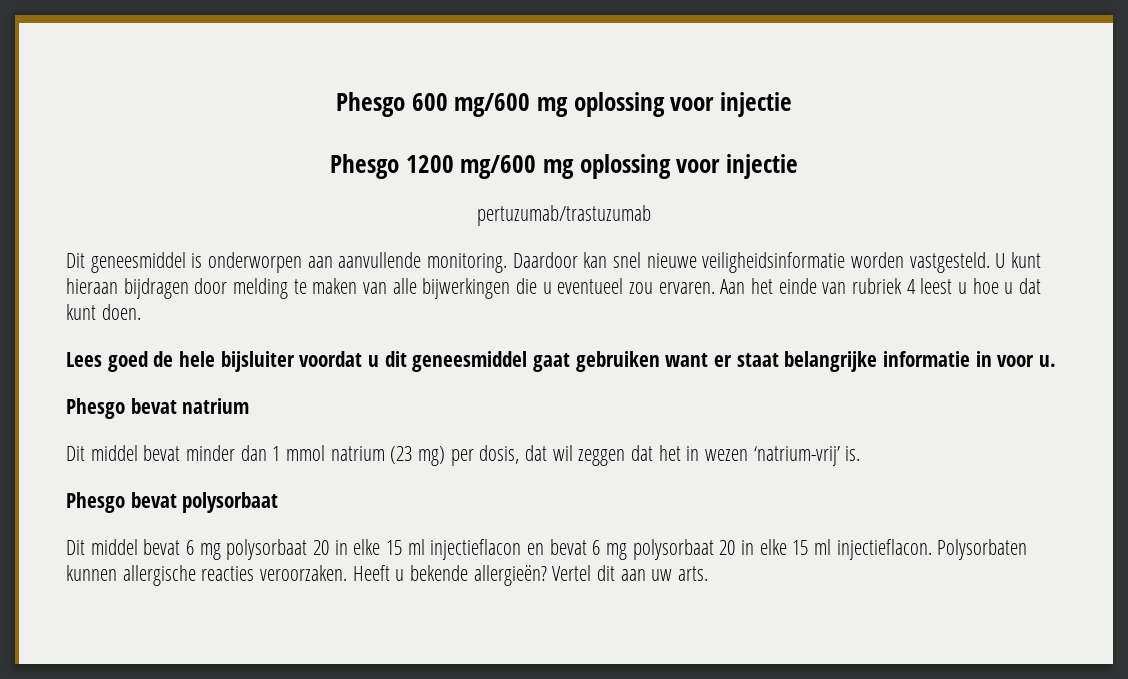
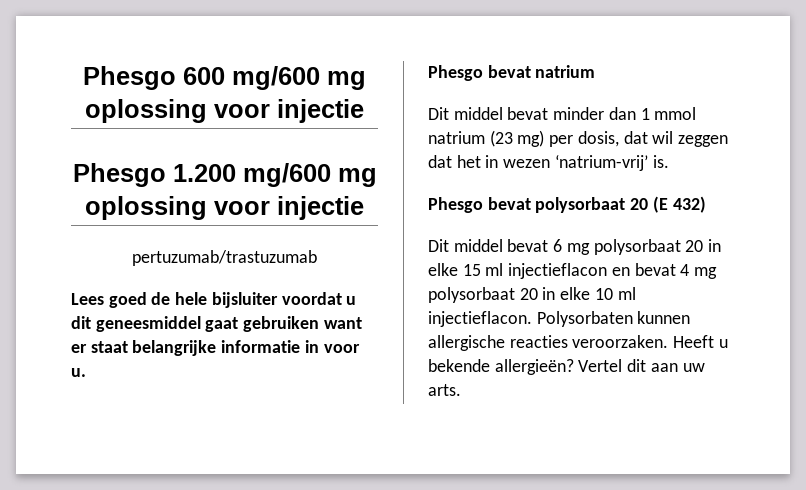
[405,155,454,173] 1200 -> [172,164,236,182] 1.200
[66,252,1042,273] [66,278,1042,299] [66,304,141,320] // Dit geneesmiddel is onderworpen aan aanvullende monitoring. Daardoor kan snel nieuwe veiligheidsinformatie worden vastgesteld. U kunt hieraan bijdragen door melding te maken van alle bijwerkingen die u eventueel zou ervaren. Aan het einde van rubriek 4 leest u hoe u dat kunt doen. -> (317, 258) none
(279, 502) none -> [630,196,706,213] 20 (E 432)
[592,539,809,560] 6 mg polysorbaat 20 in elke 15 -> [680,264,718,279] [428,287,613,303] 4 mg polysorbaat 20 in elke 10

